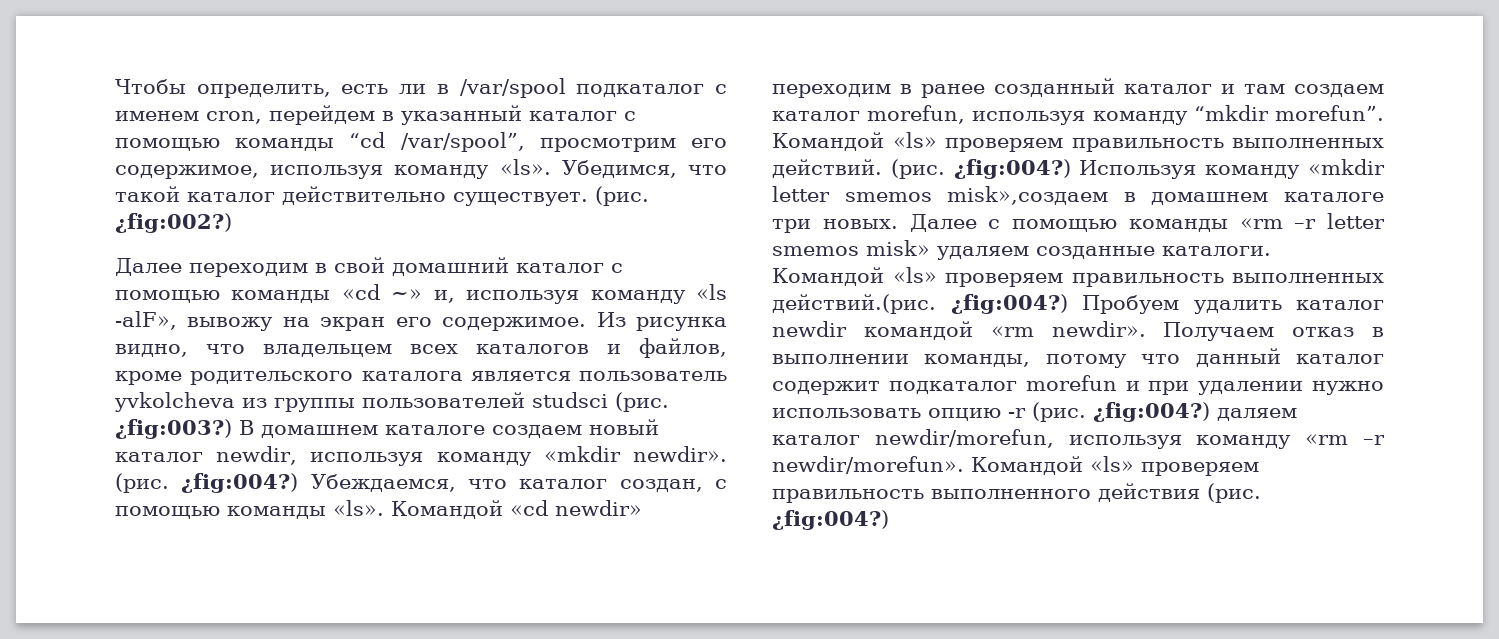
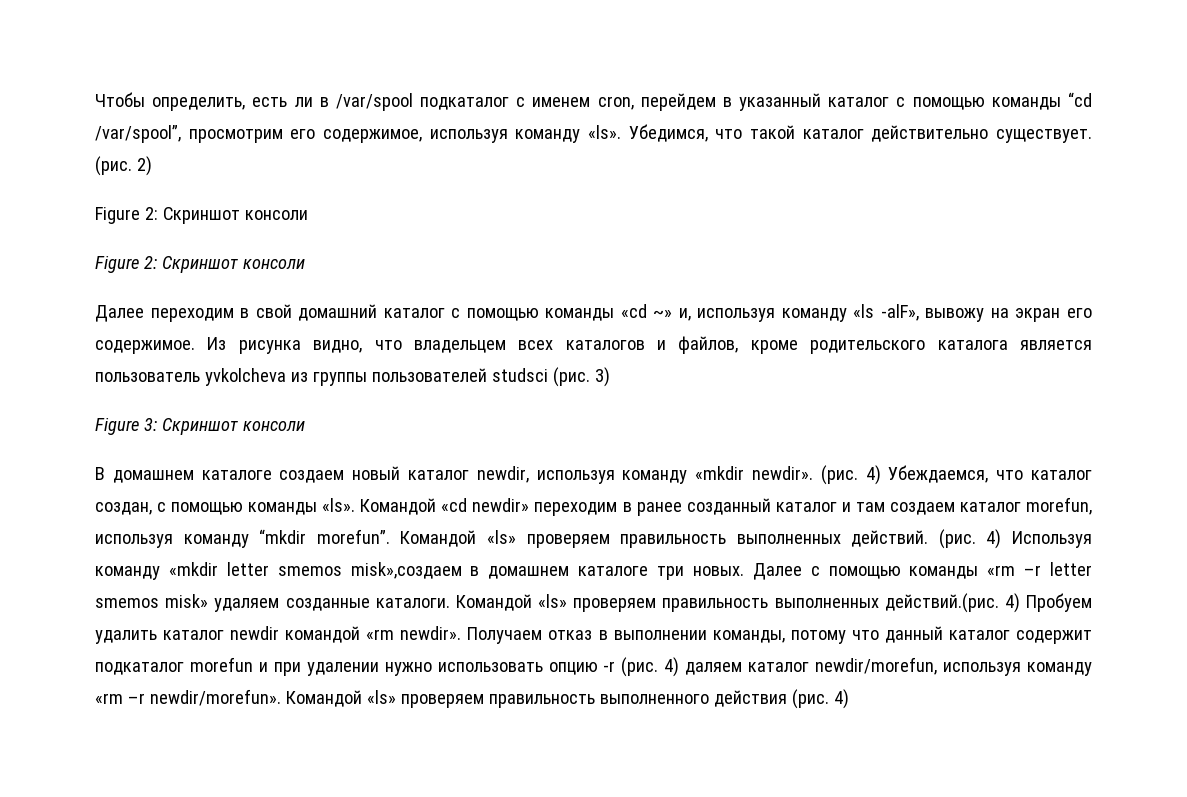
[115,213,232,233] ¿fig:002?) -> [136,156,152,176] [95,207,308,224] [95,256,305,273] 2) // Figure 2: Скриншот консоли // Figure 2: Скриншот консоли
[115,419,232,439] ¿fig:003?) -> [594,367,610,387] [95,418,305,435] 3) // Figure 3: Скриншот консоли //
[181,473,299,493] ¿fig:004?) -> [865,465,881,485] 4)
[953,159,1071,179] ¿fig:004?) -> [986,529,1002,549] 4)
[950,294,1068,314] ¿fig:004?) -> [1004,593,1020,613] 4)
[1093,402,1210,422] ¿fig:004?) -> [664,657,680,677] 4)
[772,510,889,530] ¿fig:004?) -> [833,689,849,709] 4)

